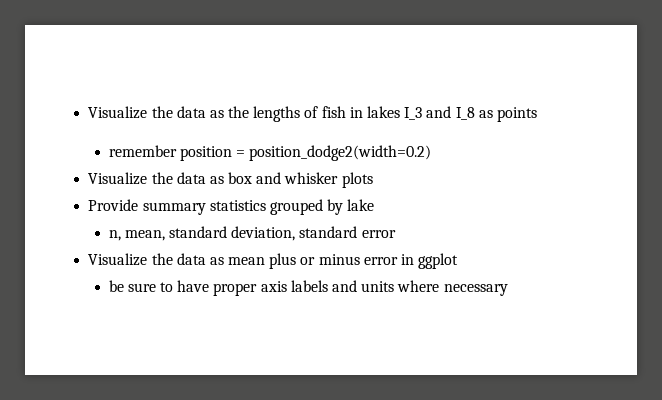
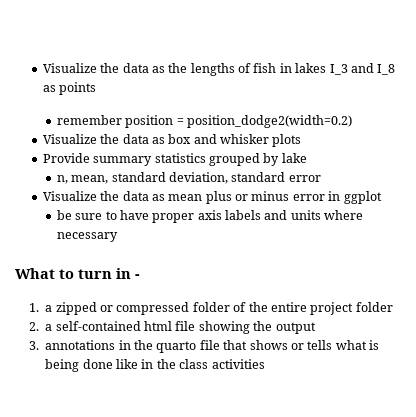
(508, 290) none -> [15,268,140,279] [29,302,393,315] [29,321,316,334] [29,340,380,353] [45,359,265,372] // What to turn in - // 1. a zipped or compressed folder of the entire project folder // 2. a self-contained html file showing the output // 3. annotations in the quarto file that shows or tells what is being done like in the class activities

